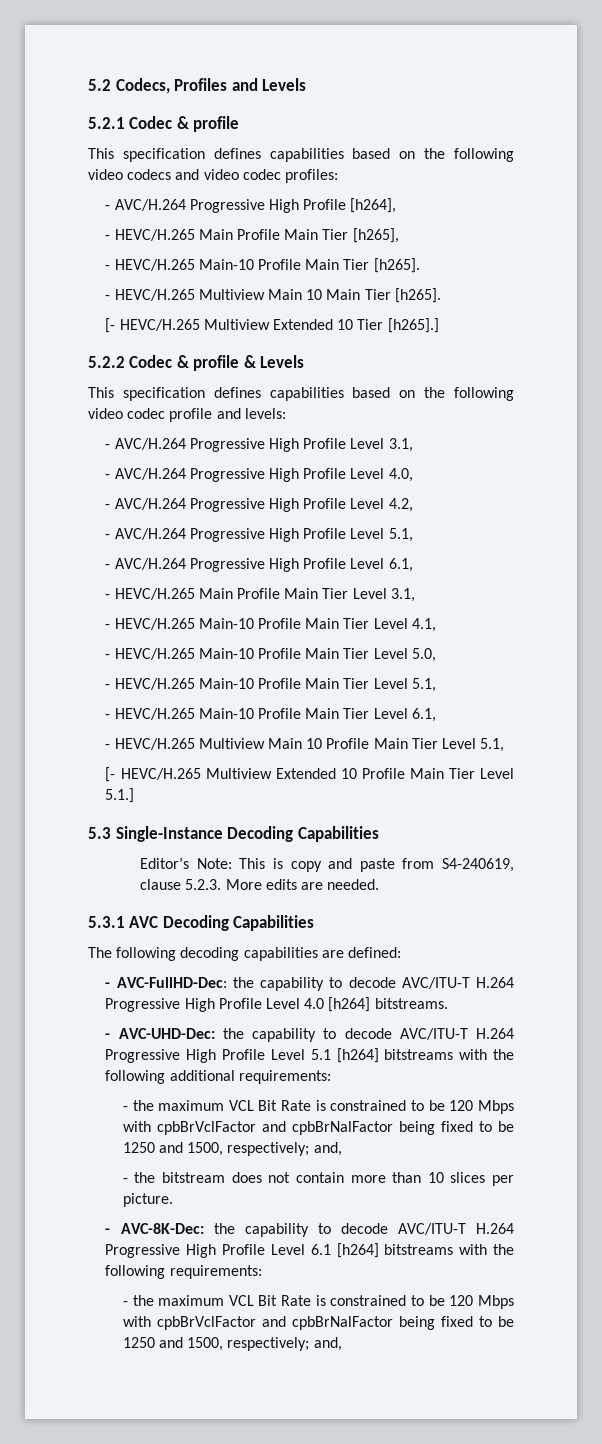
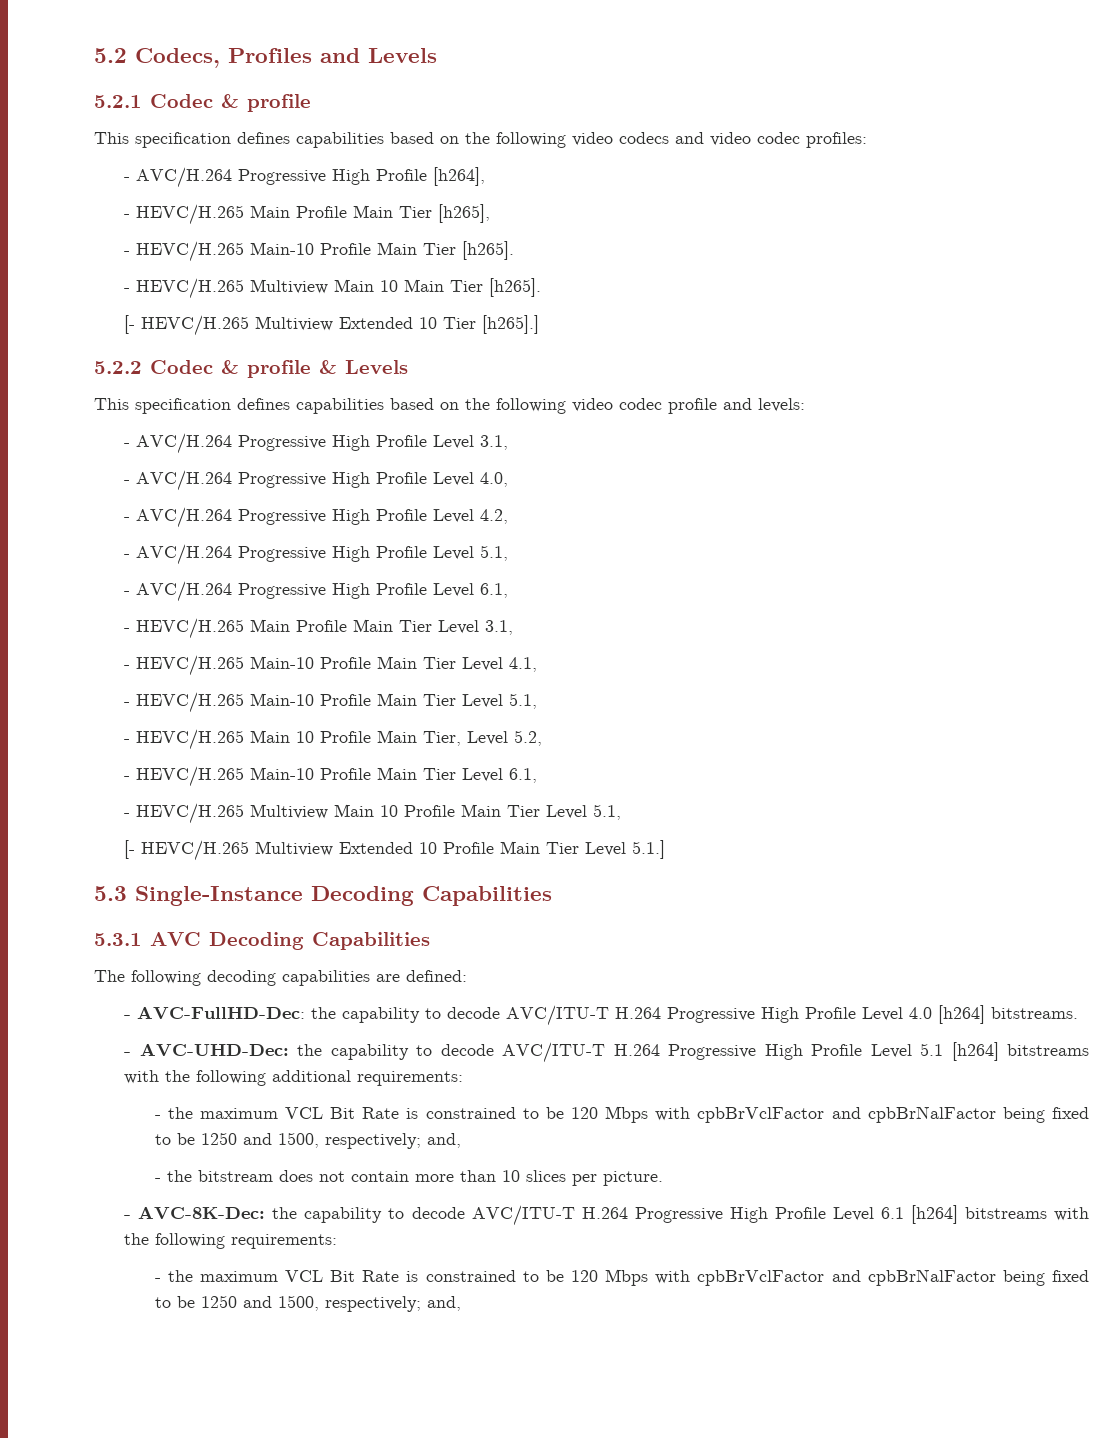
[411,648,436,662] [105,678,436,692] 5.0, // - HEVC/H.265 Main-10 Profile Main Tier Level 5.1, -> [509,693,538,709] [124,729,543,750] 5.1, // - HEVC/H.265 Main 10 Profile Main Tier, Level 5.2,
[140,857,514,872] [140,879,380,890] // Editor’s Note: This is copy and paste from S4-240619, clause 5.2.3. More edits are needed. -> (552, 896) none

